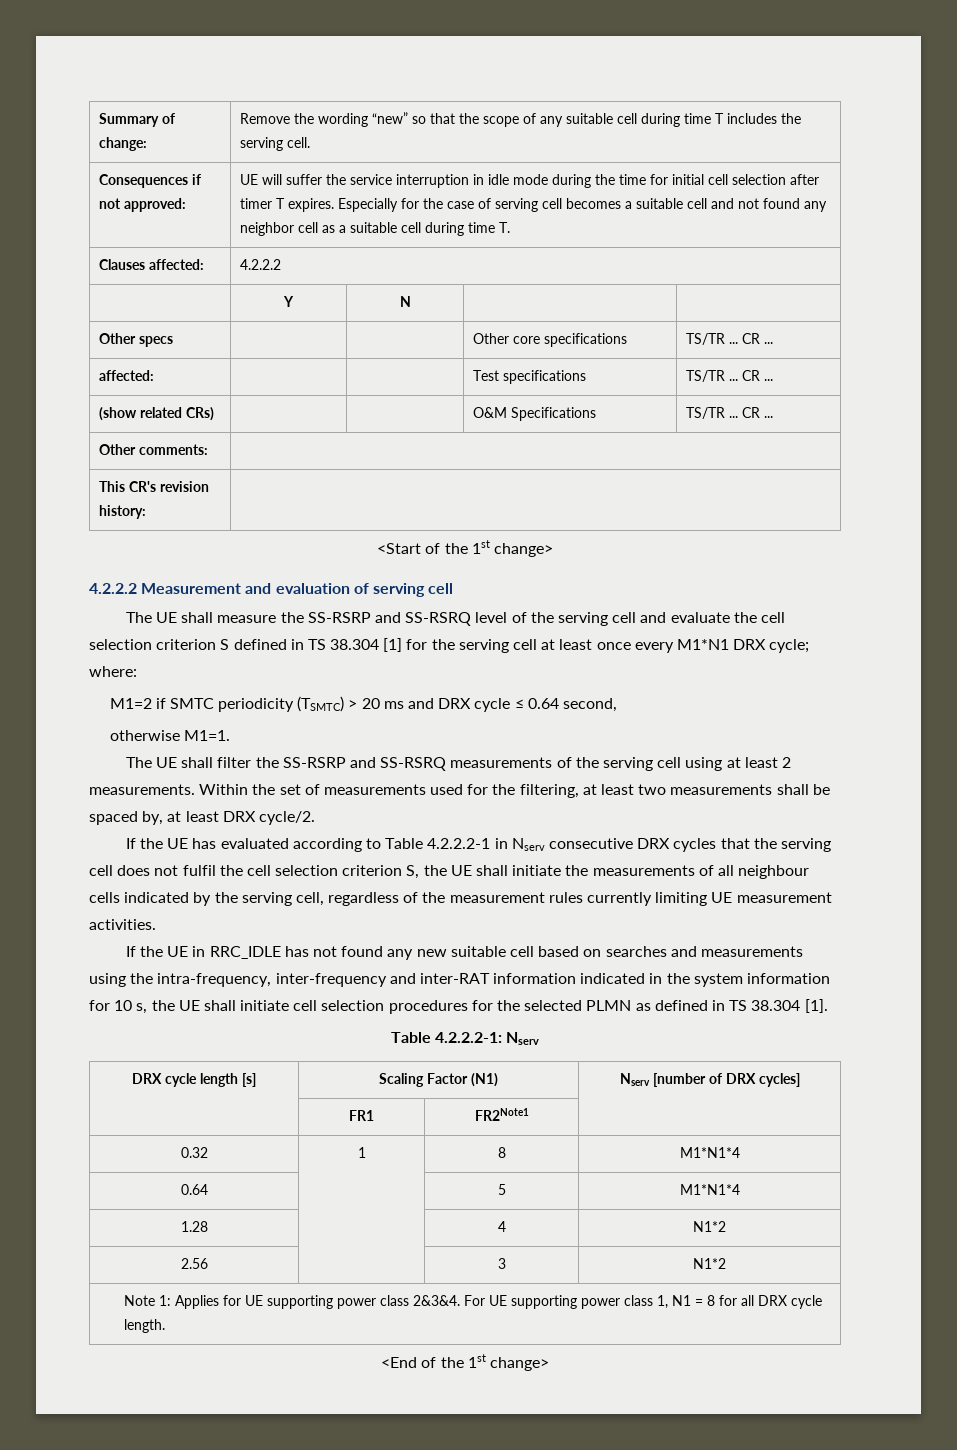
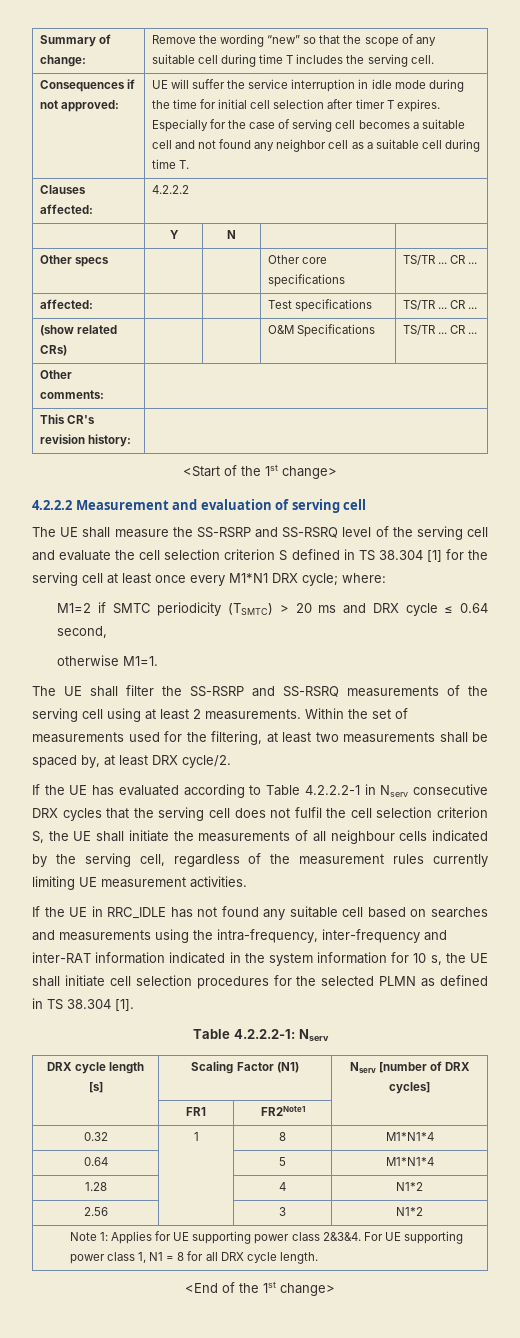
[416,949,447,957] new -> (286, 914) none

